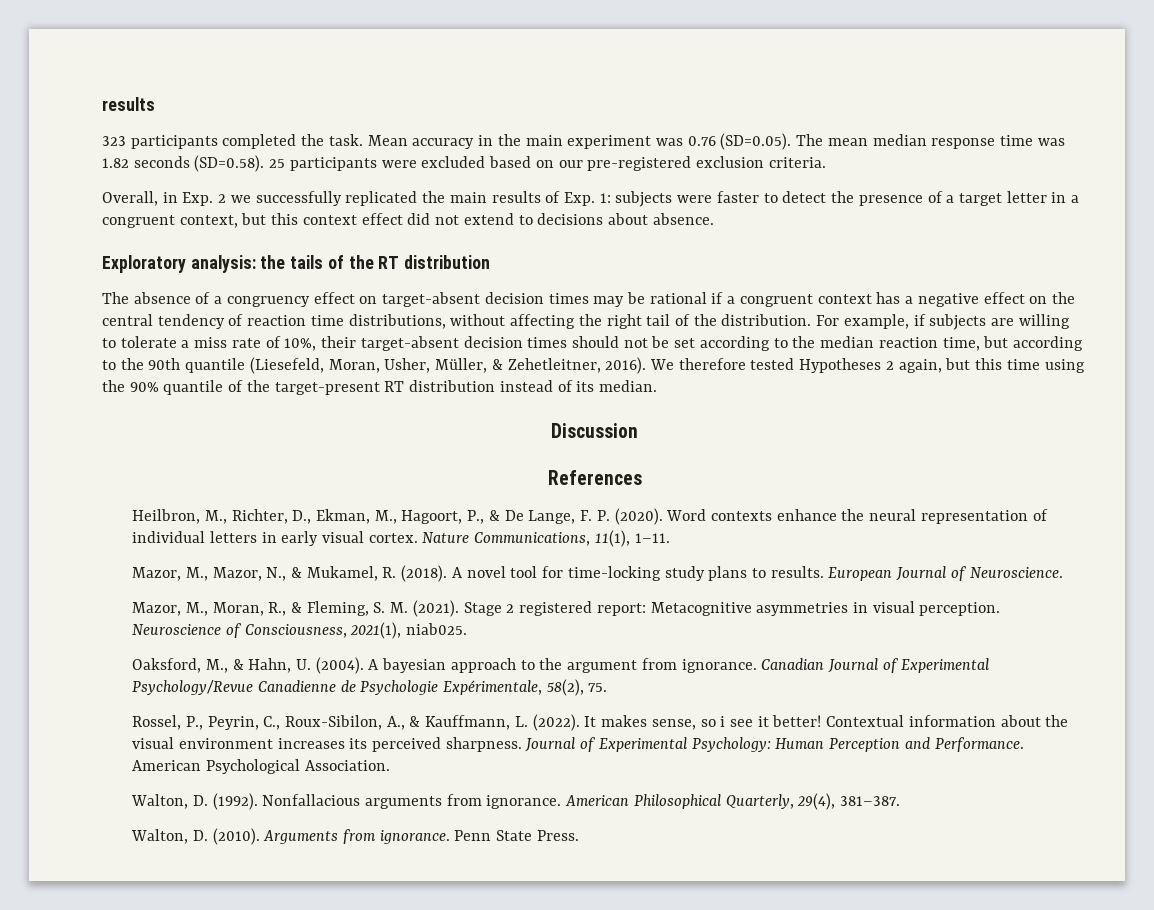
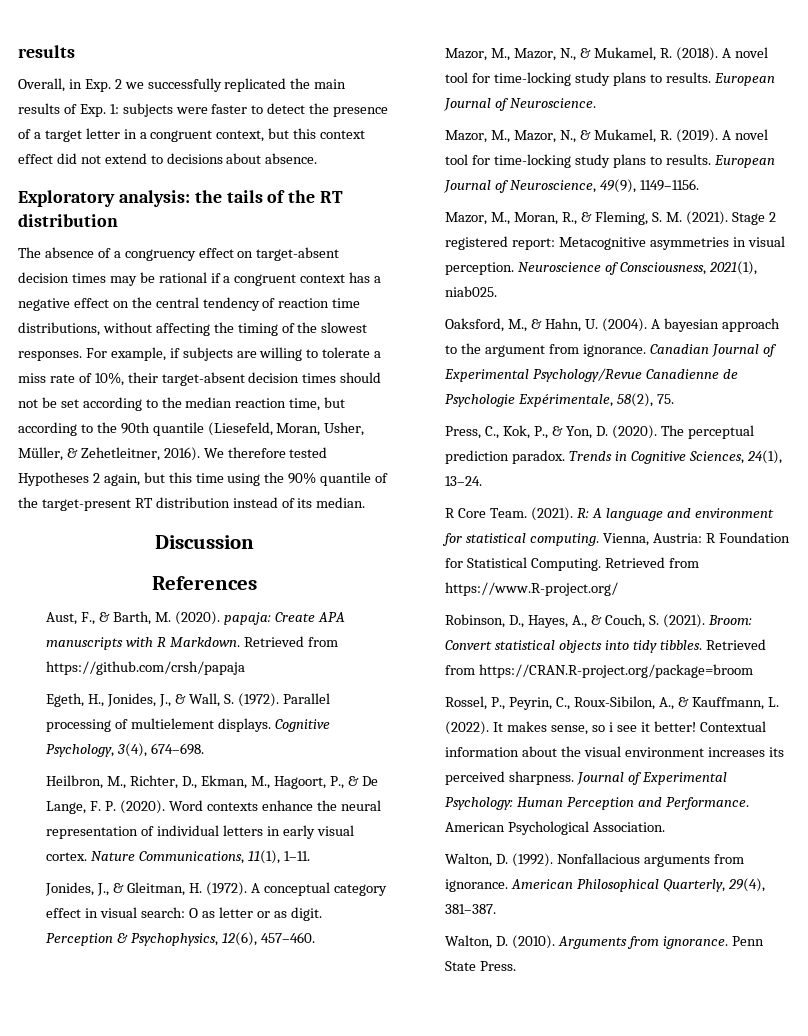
[102,97,155,111] [102,133,1065,150] [102,155,826,172] results // 323 participants completed the task. Mean accuracy in the main experiment was 0.76 (SD=0.05). The mean median response time was 1.82 seconds (SD=0.58). 25 participants were excluded based on our pre-registered exclusion criteria. -> [18,45,75,58] results
[606,314,812,329] right tail of the distribution. -> [237,322,368,336] [18,351,82,361] timing of the slowest responses.
(642, 477) none -> [46,611,345,625] [46,636,338,650] [46,661,246,675] [46,693,330,707] [46,718,331,732] [46,743,205,757] // Aust, F., & Barth, M. (2020). papaja: Create APA manuscripts with R Markdown. Retrieved from https://github.com/crsh/papaja // Egeth, H., Jonides, J., & Wall, S. (1972). Parallel processing of multielement displays. Cognitive Psychology, 3(4), 674–698.
(670, 538) none -> [45,882,387,896] [46,907,322,921] [46,932,316,946] // Jonides, J., & Gleitman, H. (1972). A conceptual category effect in visual search: O as letter or as digit. Perception & Psychophysics, 12(6), 457–460.
(1063, 572) none -> [445,129,768,143] [445,154,775,168] [444,179,700,193] // Mazor, M., Mazor, N., & Mukamel, R. (2019). A novel tool for time-locking study plans to results. European Journal of Neuroscience, 49(9), 1149–1156.
(608, 687) none -> [445,425,754,439] [445,450,782,464] [445,476,483,486] [445,507,774,521] [442,532,790,546] [445,557,700,571] [445,582,619,596] [445,614,752,628] [445,639,766,653] [445,664,754,678] // Press, C., Kok, P., & Yon, D. (2020). The perceptual prediction paradox. Trends in Cognitive Sciences, 24(1), 13–24. // R Core Team. (2021). R: A language and environment for statistical computing. Vienna, Austria: R Foundation for Statistical Computing. Retrieved from https://www.R-project.org/ // Robinson, D., Hayes, A., & Couch, S. (2021). Broom: Convert statistical objects into tidy tibbles. Retrieved from https://CRAN.R-project.org/package=broom

